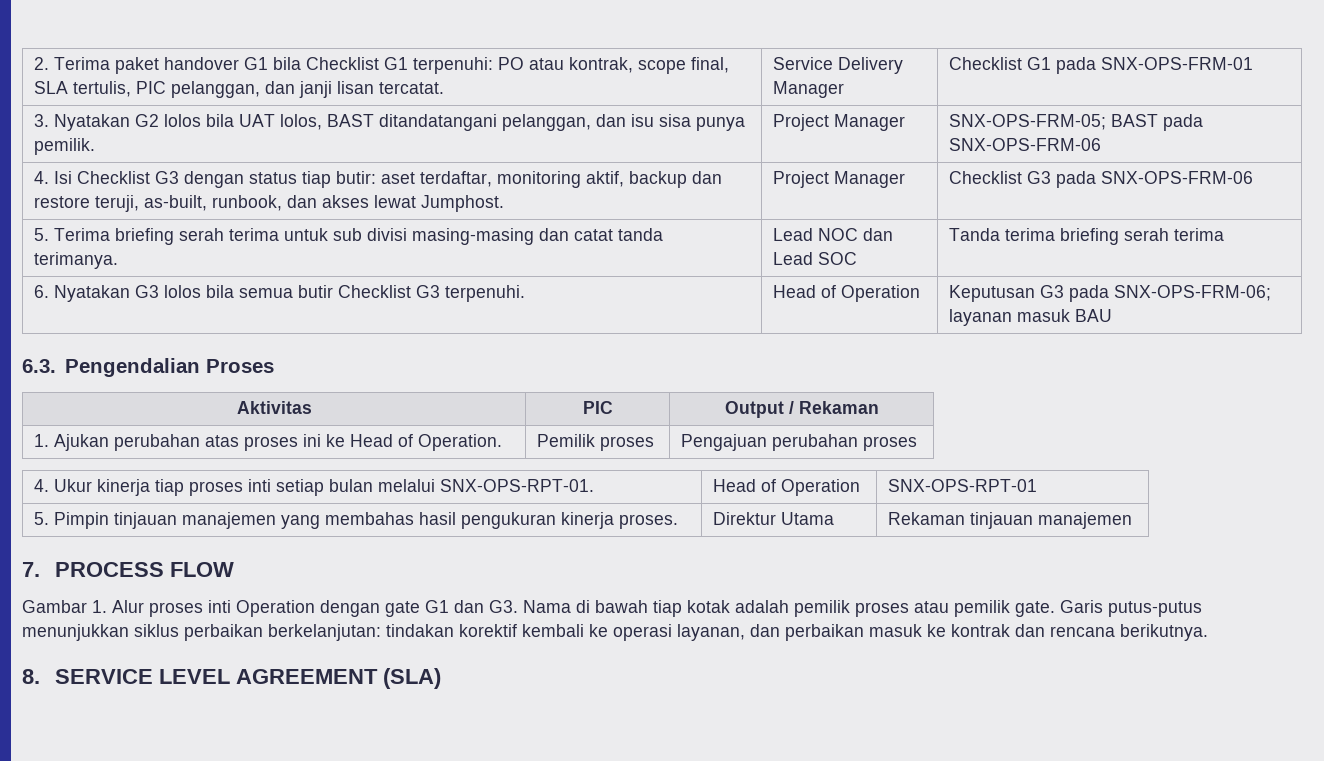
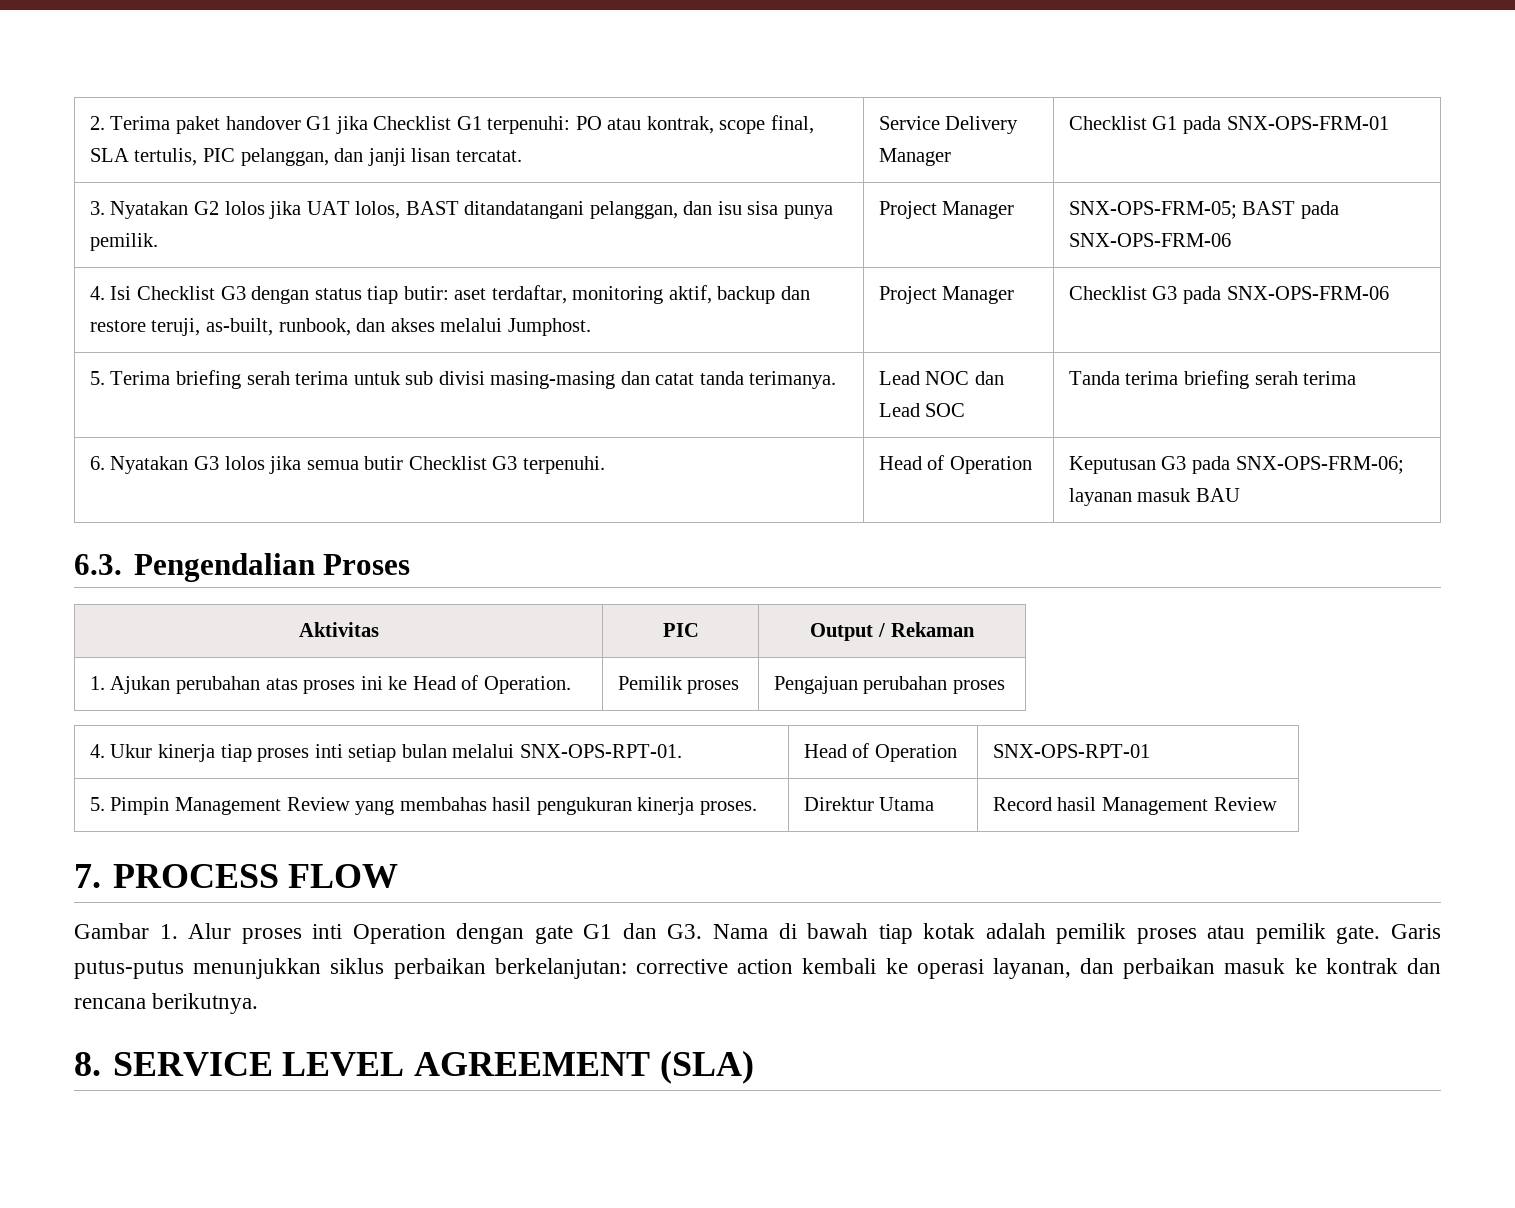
[273,57,302,70] bila -> [335,116,368,134] jika
[206,114,235,127] bila -> [269,201,302,219] jika
[374,195,417,208] lewat -> [440,318,503,332] melalui
[206,285,235,298] bila -> [269,456,302,474] jika
[114,512,277,529] tinjauan manajemen -> [174,797,350,815] Management Review
[888,512,1133,529] Rekaman tinjauan manajemen -> [992,797,1277,815] Record hasil Management Review
[386,624,517,637] tindakan korektif -> [635,959,794,974] corrective action

